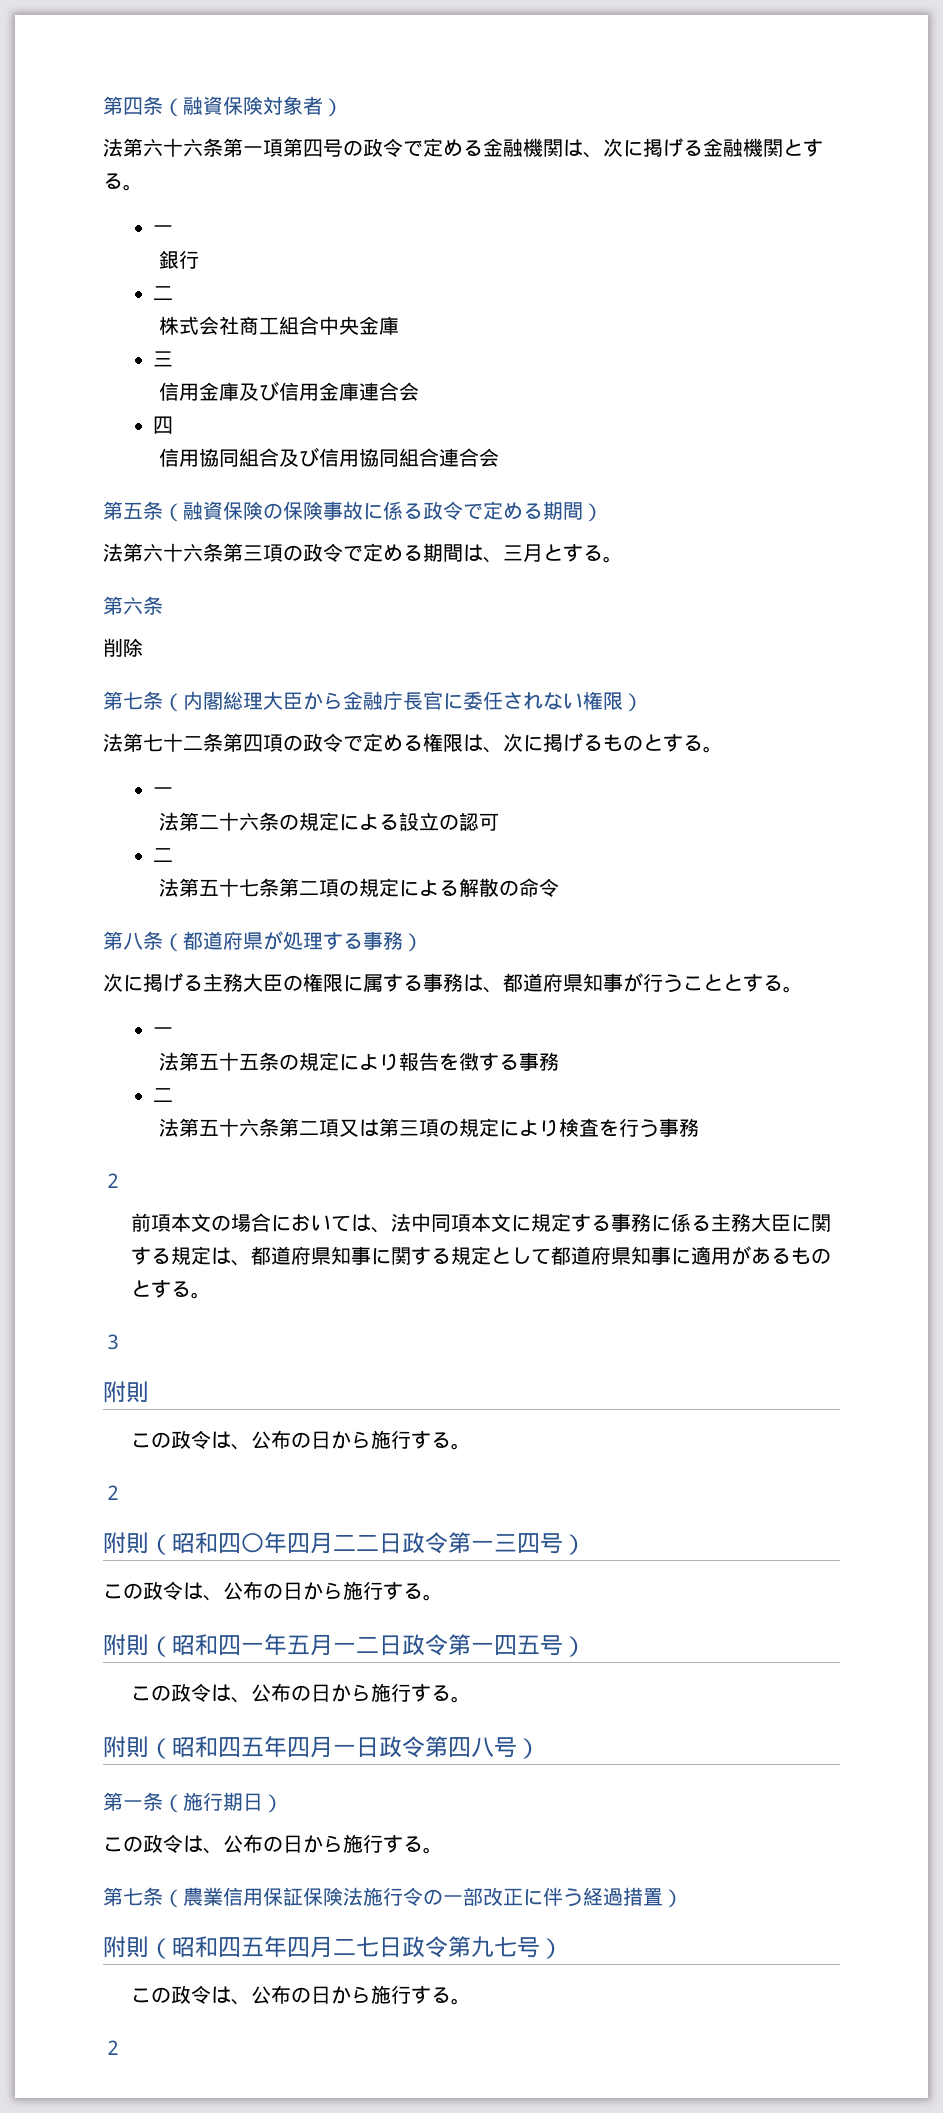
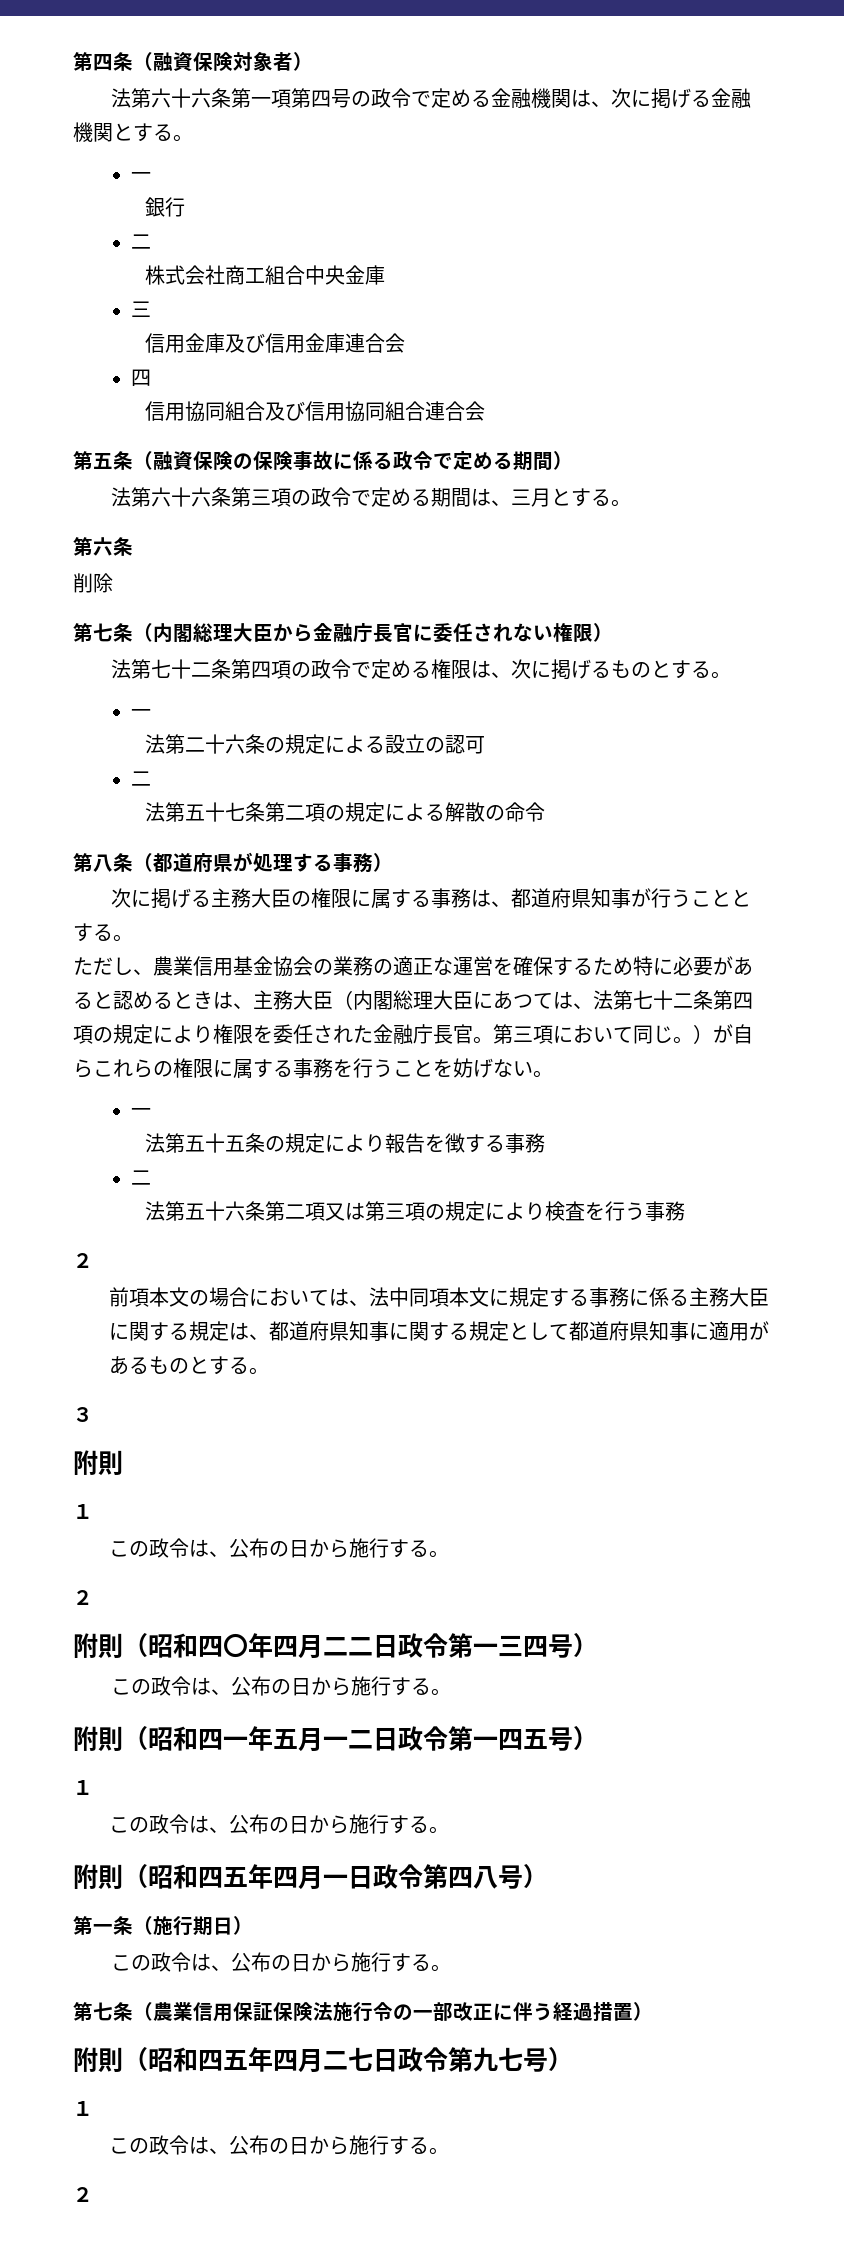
(803, 989) none -> [73,956,753,977] [73,990,753,1010] [73,1024,753,1044] [73,1058,553,1079] // ただし、農業信用基金協会の業務の適正な運営を確保するため特に必要があると認めるときは、主務大臣（内閣総理大臣にあつては、法第七十二条第四項の規定により権限を委任された金融庁長官。第三項において同じ。）が自らこれらの権限に属する事務を行うことを妨げない。
(149, 1392) none -> [73,1504,93,1519] // １
(586, 1646) none -> [73,1780,93,1795] // １
(563, 1948) none -> [73,2101,93,2116] // １

